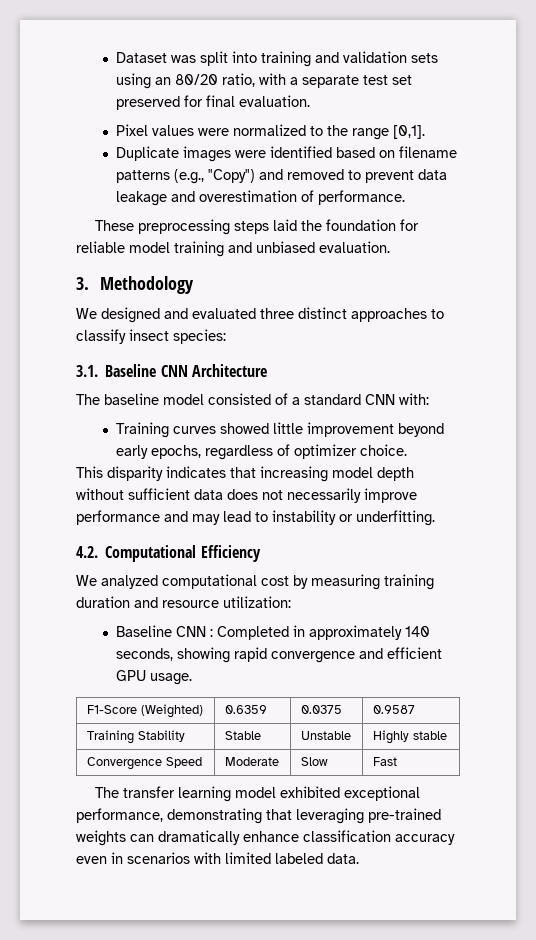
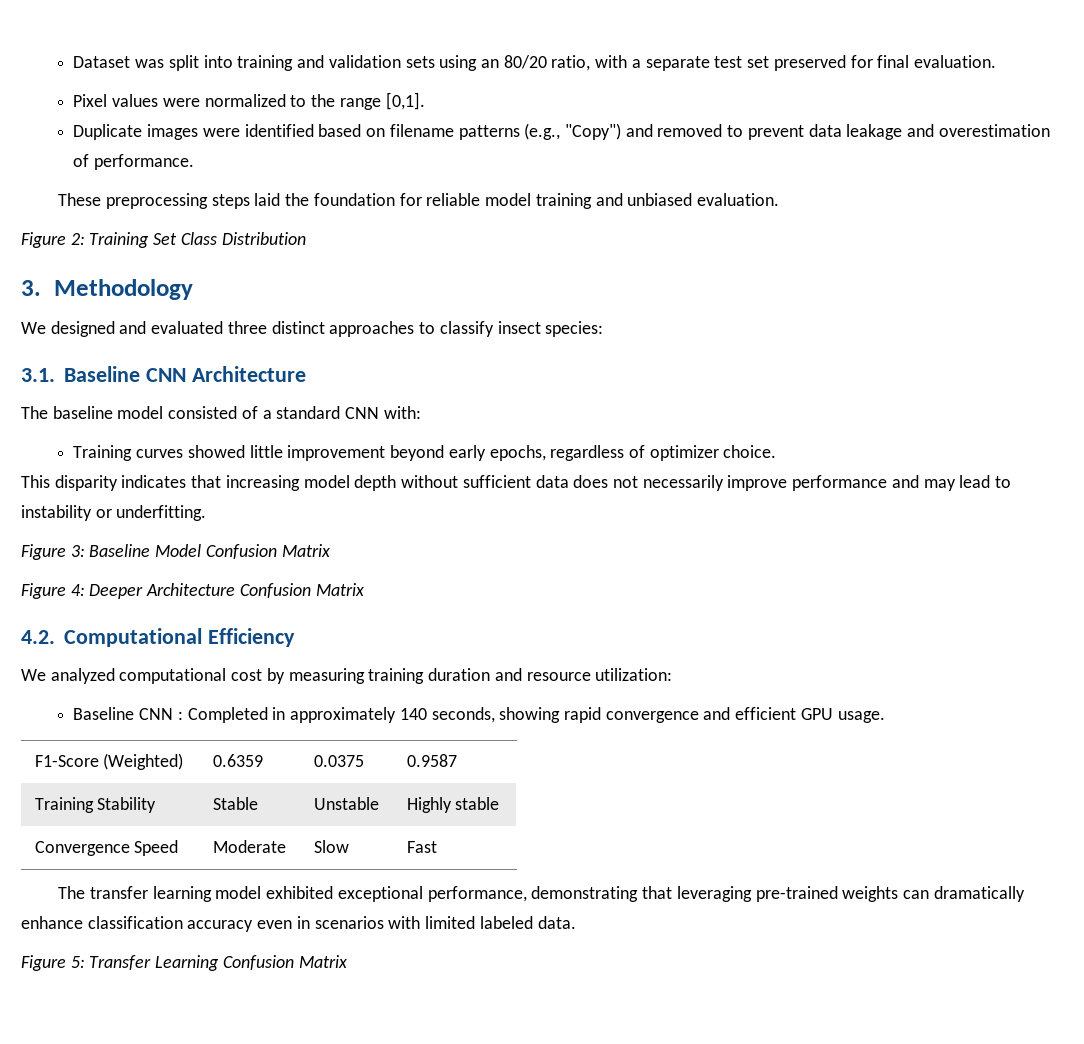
(390, 247) none -> [21,232,306,248] // Figure 2: Training Set Class Distribution
(435, 518) none -> [21,544,330,560] [21,583,364,599] // Figure 3: Baseline Model Confusion Matrix // Figure 4: Deeper Architecture Confusion Matrix
(359, 858) none -> [21,955,347,971] // Figure 5: Transfer Learning Confusion Matrix

